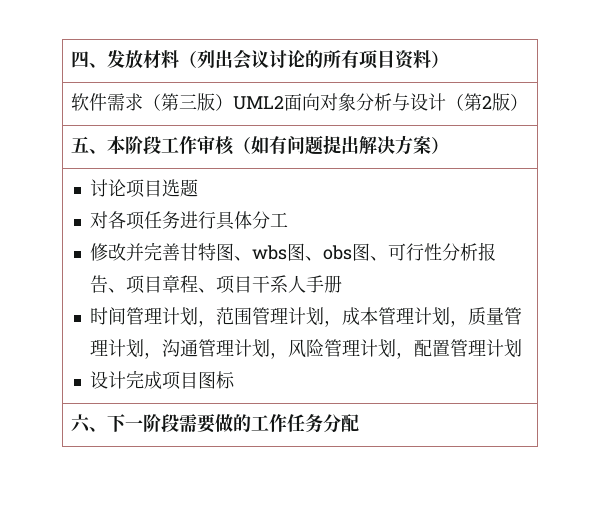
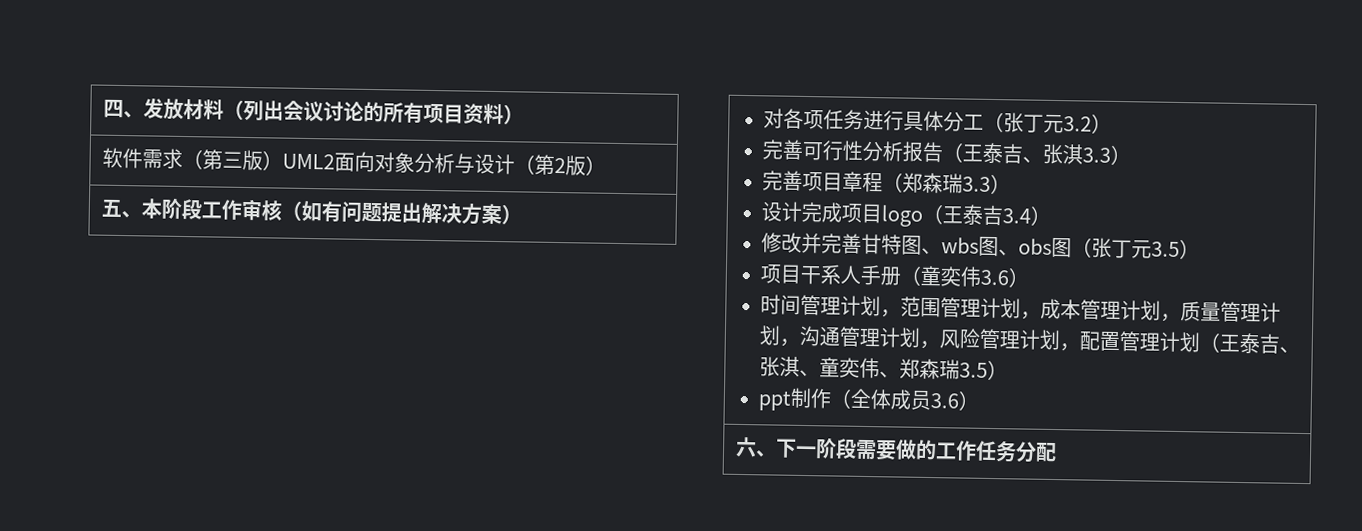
[90,179,199,198] 讨论项目选题 // -> (522, 214) none
(289, 219) none -> [982,111,1112,134] [761,139,1131,166] [761,170,1011,195] [760,201,1052,227] （张丁元3.2） // 完善可行性分析报告（王泰吉、张淇3.3） // 完善项目章程（郑森瑞3.3） // 设计完成项目logo（王泰吉3.4）
[370,242,497,261] [90,275,217,294] 、可行性分析报告、项目章程、 -> [1070,237,1200,260] （张丁元3.5） //
(343, 284) none -> [899,265,1030,288] （童奕伟3.6）
[90,370,236,390] // 设计完成项目图标 -> [1198,332,1300,354] [758,356,1008,381] [757,387,980,411] （王泰吉、张淇、童奕伟、郑森瑞3.5） // ppt制作（全体成员3.6）

